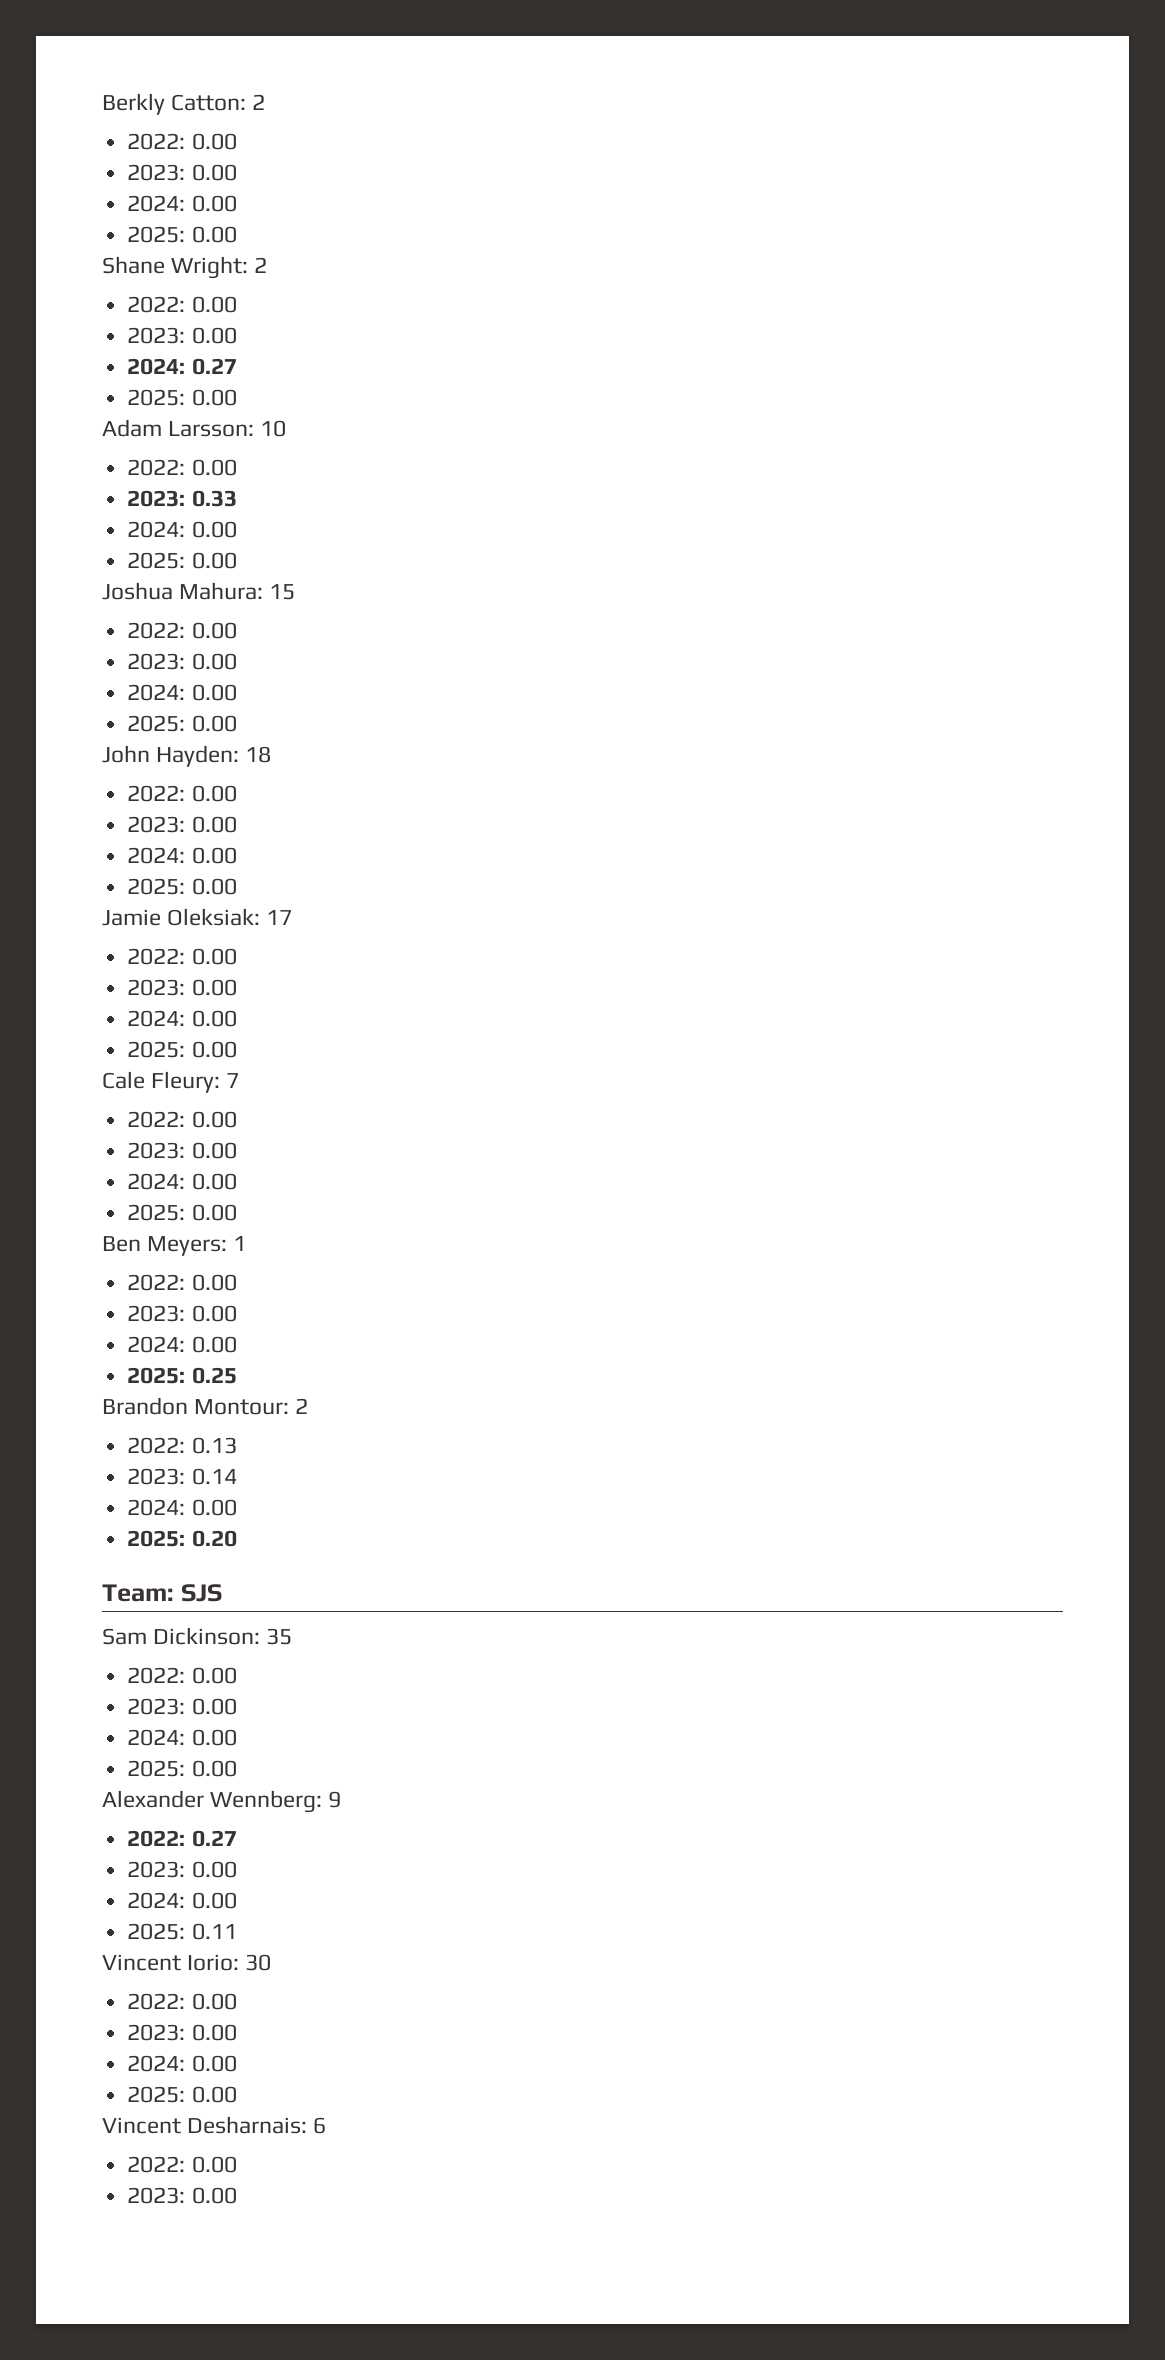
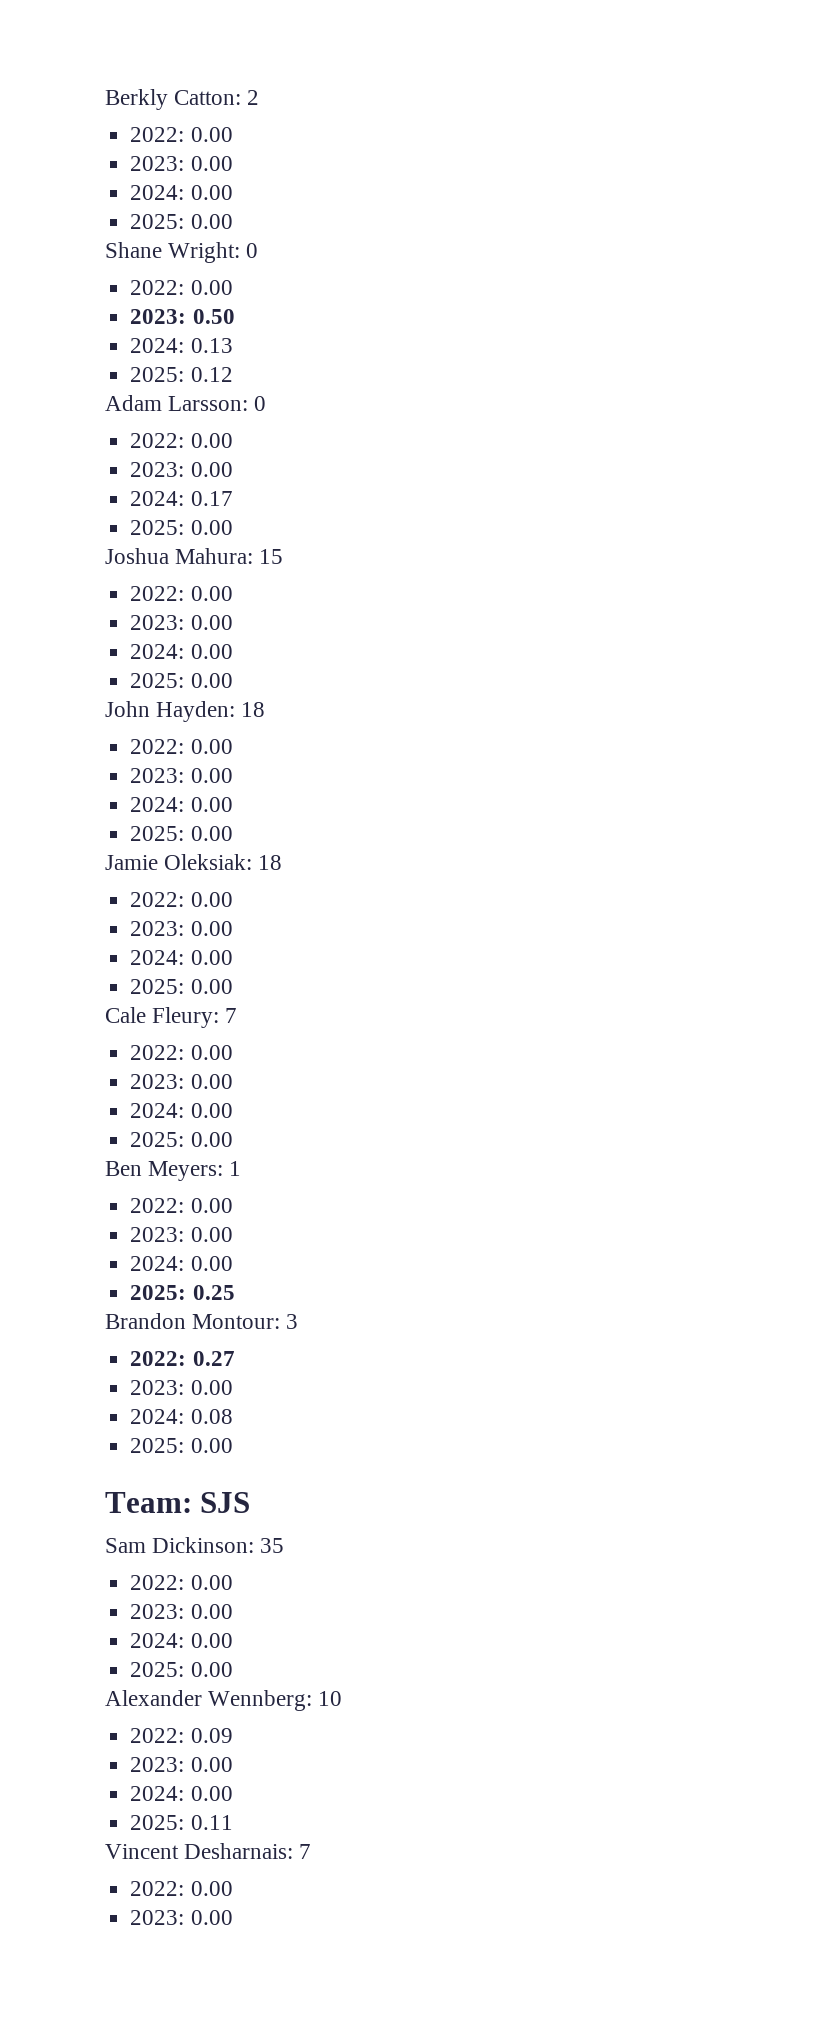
[254,257,268,273] [127,296,237,313] [127,327,237,344] [127,358,237,375] [127,389,237,406] [102,419,287,437] [127,459,237,476] [127,490,237,507] [127,521,237,538] 2 // 2022: 0.00 // 2023: 0.00 // 2024: 0.27 // 2025: 0.00 // Adam Larsson: 10 // 2022: 0.00 // 2023: 0.33 // 2024: 0.00 -> [246,243,259,258] [130,280,233,295] [130,309,235,324] [130,338,233,353] [130,367,233,382] [105,395,267,411] [130,433,233,448] [130,462,233,477] [130,491,233,506] 0 // 2022: 0.00 // 2023: 0.50 // 2024: 0.13 // 2025: 0.12 // Adam Larsson: 0 // 2022: 0.00 // 2023: 0.00 // 2024: 0.17
[266,910,293,925] 17 -> [258,855,283,870] 18
[295,1398,309,1414] [127,1437,237,1454] [127,1468,237,1485] [127,1499,237,1516] [127,1530,237,1547] 2 // 2022: 0.13 // 2023: 0.14 // 2024: 0.00 // 2025: 0.20 -> [286,1314,299,1329] [130,1351,235,1366] [130,1380,233,1395] [130,1409,233,1424] [130,1438,233,1453] 3 // 2022: 0.27 // 2023: 0.00 // 2024: 0.08 // 2025: 0.00
[328,1791,342,1808] [127,1830,237,1847] 9 // 2022: 0.27 -> [318,1691,343,1706] [130,1728,233,1743] 10 // 2022: 0.09
[187,1954,272,1971] [127,1993,237,2010] [127,2024,237,2041] [127,2055,237,2072] [127,2086,237,2103] [102,2116,327,2134] [127,2156,237,2173] [127,2187,237,2204] Iorio: 30 // 2022: 0.00 // 2023: 0.00 // 2024: 0.00 // 2025: 0.00 // Vincent Desharnais: 6 // 2022: 0.00 // 2023: 0.00 -> [184,1843,312,1859] [130,1881,233,1896] [130,1910,233,1925] Desharnais: 7 // 2022: 0.00 // 2023: 0.00

